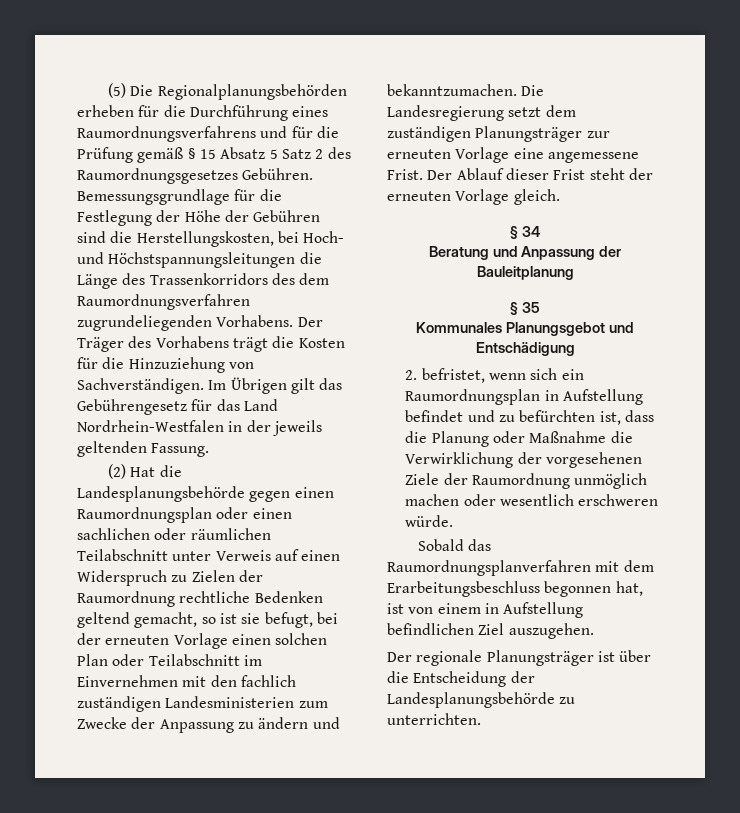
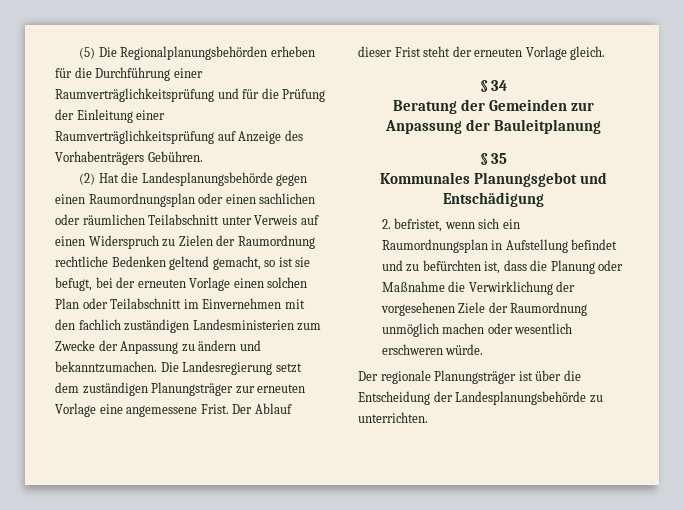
[292,106,329,117] [77,126,256,142] eines Raumordnungsverfahrens -> [173,68,203,78] [55,88,214,102] einer Raumverträglichkeitsprüfung
[137,147,351,163] [77,168,314,184] [77,189,282,205] [77,210,321,226] [77,231,345,247] [77,252,322,268] [77,273,330,289] [77,294,250,310] [77,315,323,331] [77,336,345,352] [77,357,254,373] [77,377,343,394] [77,399,278,415] [77,420,322,436] [77,441,210,457] gemäß § 15 Absatz 5 Satz 2 des Raumordnungsgesetzes Gebühren. Bemessungsgrundlage für die Festlegung der Höhe der Gebühren sind die Herstellungskosten, bei Hoch- und Höchstspannungsleitungen die Länge des Trassenkorridors des dem Raumordnungsverfahren zugrundeliegenden Vorhabens. Der Träger des Vorhabens trägt die Kosten für die Hinzuziehung von Sachverständigen. Im Übrigen gilt das Gebührengesetz für das Land Nordrhein-Westfalen in der jeweils geltenden Fassung. -> [55,109,166,123] [55,130,303,144] [55,151,203,165] der Einleitung einer Raumverträglichkeitsprüfung auf Anzeige des Vorhabenträgers Gebühren.
[492,246,518,257] und -> [461,99,594,111] der Gemeinden zur
[417,539,492,551] [387,560,654,576] [387,581,643,597] [387,602,584,618] [387,623,594,639] // Sobald das Raumordnungsplanverfahren mit dem Erarbeitungsbeschluss begonnen hat, ist von einem in Aufstellung befindlichen Ziel auszugehen. -> (484, 349) none

